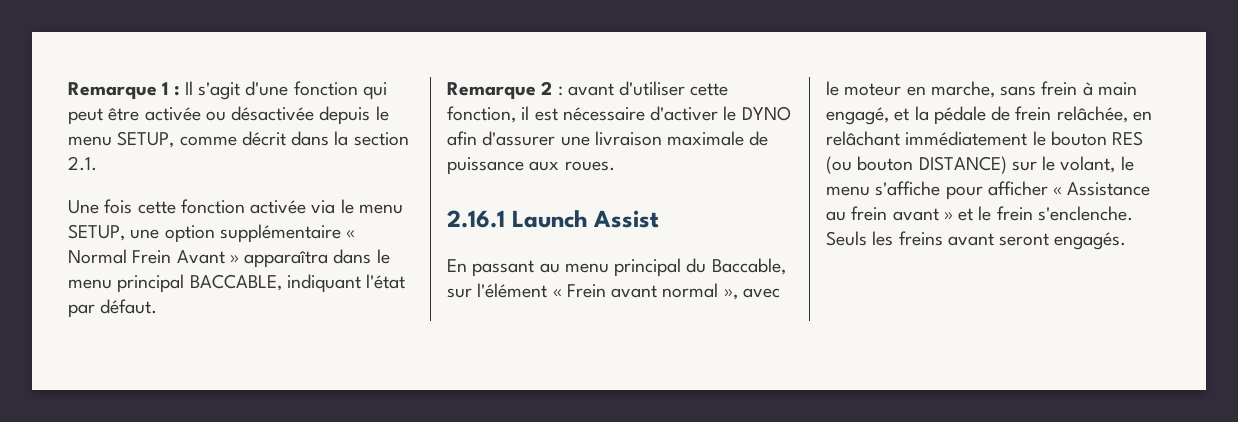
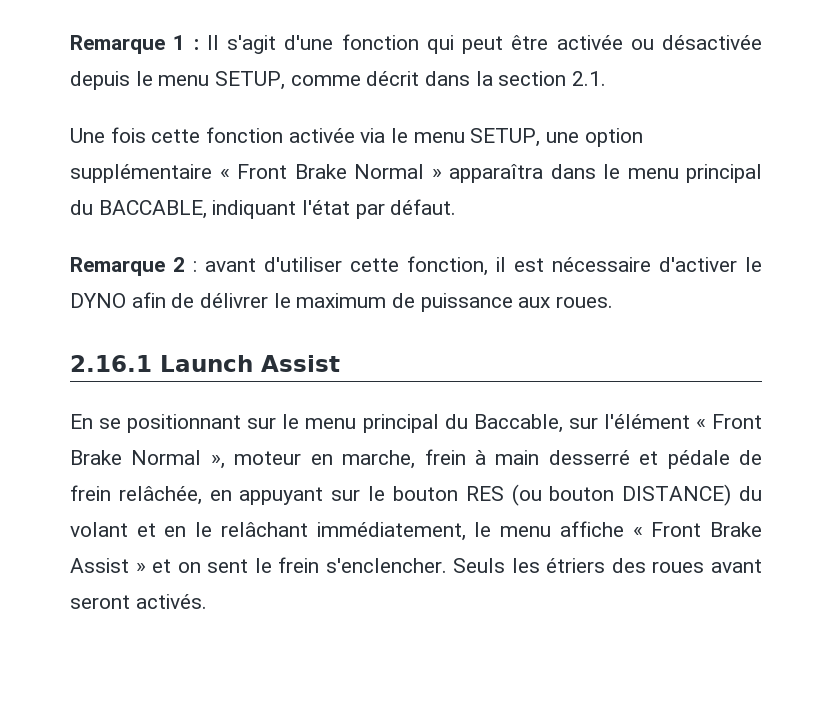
[68,249,225,264] Normal Frein Avant -> [237,164,424,179] Front Brake Normal
(185, 283) none -> [70,200,93,215] du
[482,131,745,146] d'assurer une livraison maximale -> [171,293,387,308] de délivrer le maximum
[472,260,560,277] passant au -> [99,414,300,433] se positionnant sur le
[566,283,780,300] [826,81,839,96] Frein avant normal », avec le -> [712,414,763,429] [70,450,225,469] Front Brake Normal »,
[1000,86,1037,96] sans -> (416, 459) none
[826,106,929,125] engagé, et la -> [548,450,659,465] desserré et
[826,131,1028,146] relâchant immédiatement -> [239,487,361,505] appuyant sur
[1011,156,1134,173] [826,181,1151,200] [826,206,974,221] sur le volant, le menu s'affiche pour afficher « Assistance au frein avant » et -> [739,486,762,501] [70,521,763,541] [70,558,249,573] du volant et en le relâchant immédiatement, le menu affiche « Front Brake Assist » et on sent
[1037,206,1133,221] s'enclenche. -> [325,558,447,573] s'enclencher.
[898,231,943,246] freins -> [546,558,705,573] étriers des roues
[1054,232,1127,250] engagés. -> [135,594,207,609] activés.

